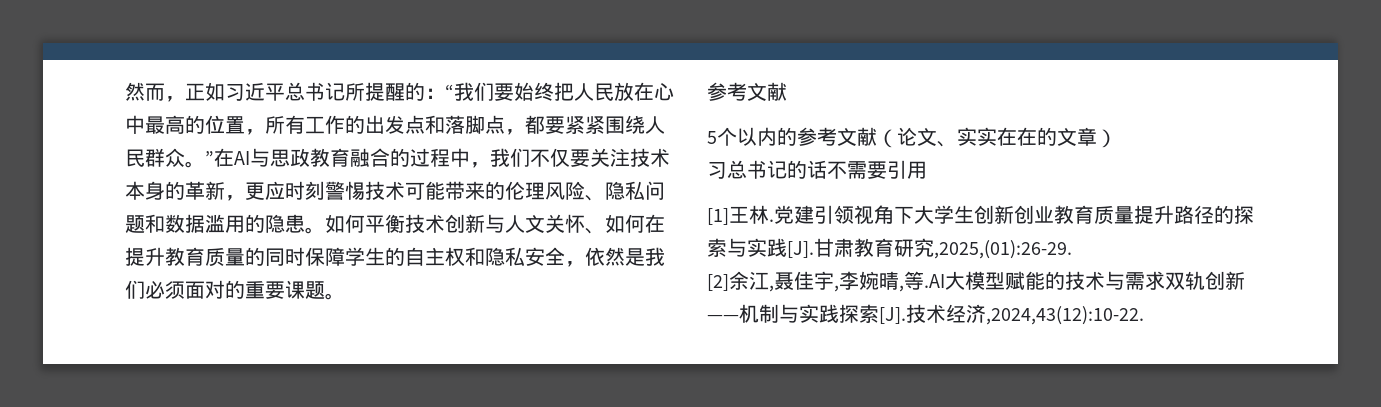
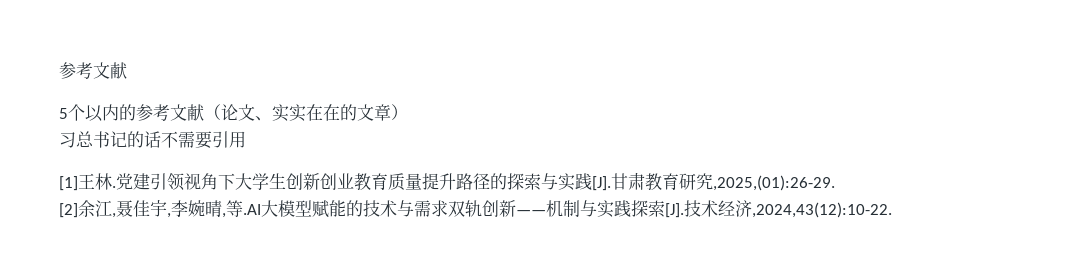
[125,82,674,102] [125,115,665,135] [125,148,670,168] [125,181,665,201] [125,214,665,234] [125,247,665,267] [125,280,345,300] 然而，正如习近平总书记所提醒的：“我们要始终把人民放在心中最高的位置，所有工作的出发点和落脚点，都要紧紧围绕人民群众。”在AI与思政教育融合的过程中，我们不仅要关注技术本身的革新，更应时刻警惕技术可能带来的伦理风险、隐私问题和数据滥用的隐患。如何平衡技术创新与人文关怀、如何在提升教育质量的同时保障学生的自主权和隐私安全，依然是我们必须面对的重要课题。 // -> (59, 70) none

